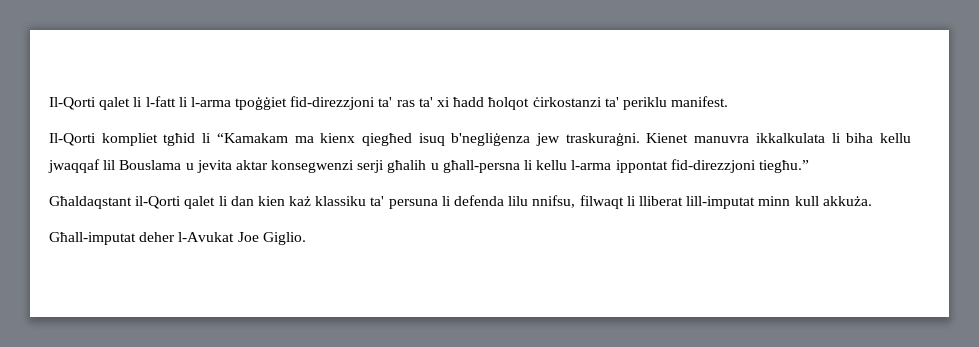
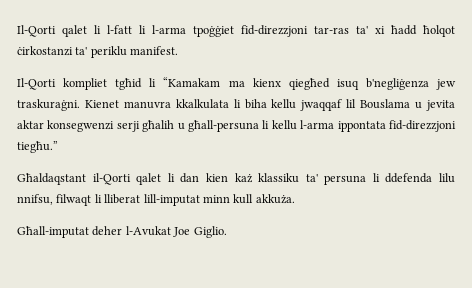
[378,97,415,107] ta' ras -> [314,26,349,34] tar-ras
[755,133,825,143] ikkalkulata -> [175,99,229,109] kkalkulata
[442,160,520,173] għall-persna -> [188,120,259,132] għall-persuna
[615,160,668,173] ippontat -> [337,121,386,132] ippontata
[454,195,505,206] defenda -> [385,173,433,183] ddefenda

